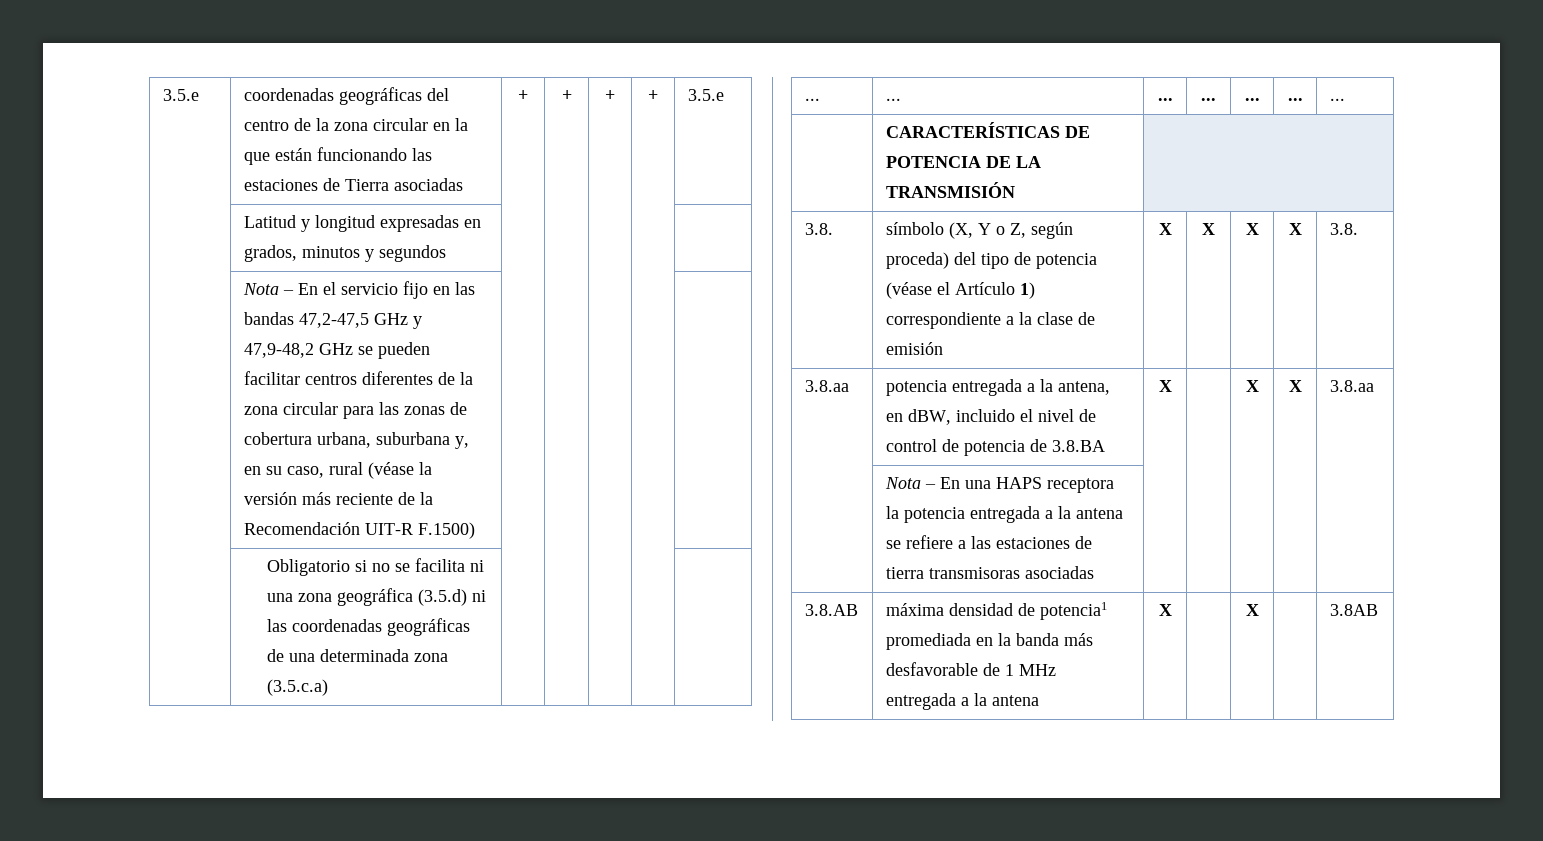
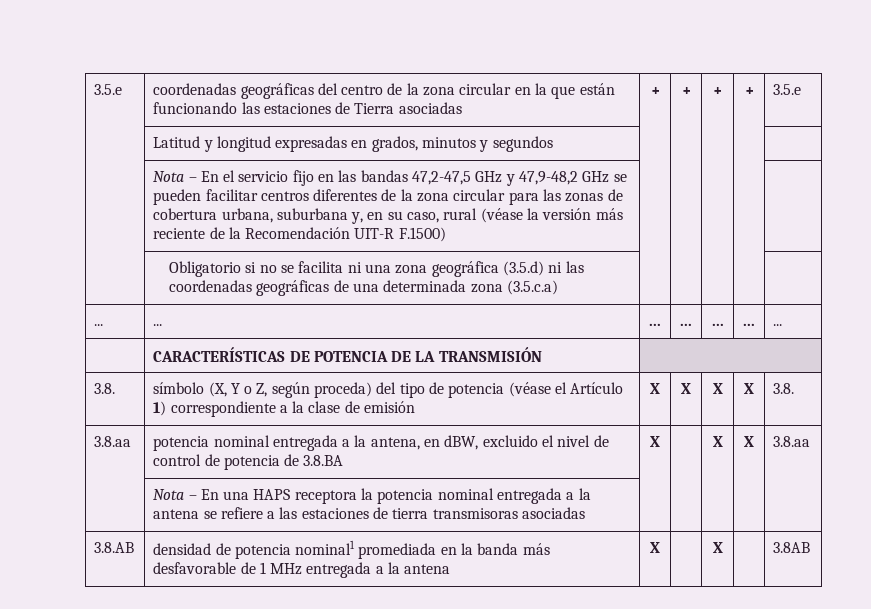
(947, 388) none -> [213,435,270,447] nominal
[955,409,1015,422] incluido -> [482,435,538,447] excluido
(965, 515) none -> [437,488,494,500] nominal
[885,603,944,616] máxima -> (135, 547) none
[1039,602,1107,620] potencia1 -> [234,540,356,559] potencia nominal1

